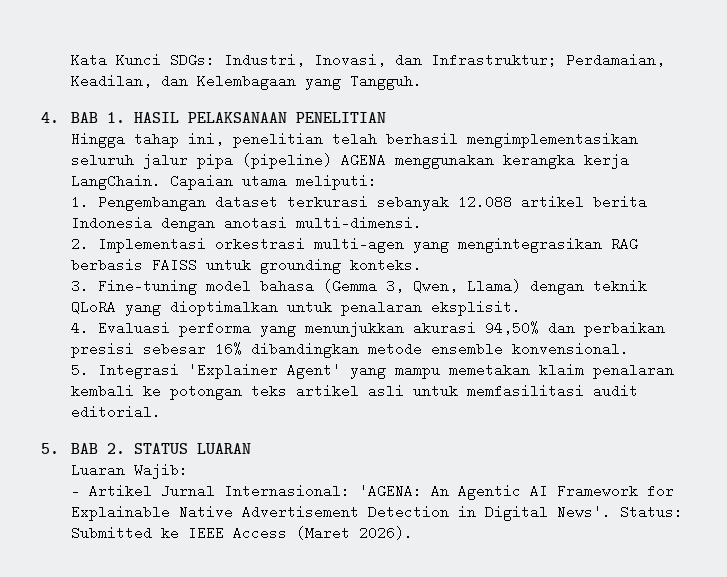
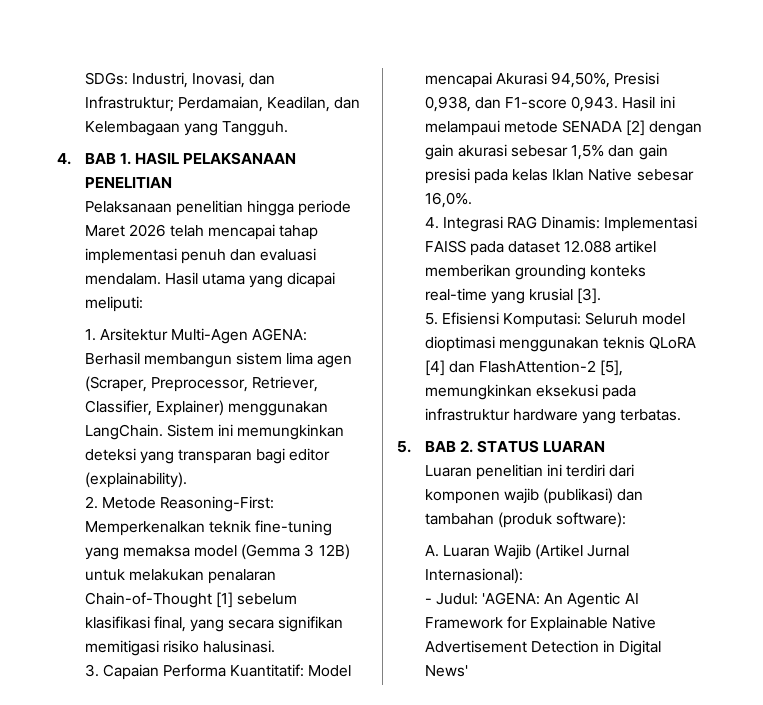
[70,53,161,67] Kata Kunci -> (84, 78) none
[70,132,638,148] [70,153,629,169] [70,174,377,190] [70,195,647,211] [70,216,422,232] [70,237,638,253] [70,258,422,274] [70,279,647,295] [70,300,521,316] [70,321,665,337] [70,342,629,358] [70,363,674,379] [70,384,638,400] [70,405,161,419] Hingga tahap ini, penelitian telah berhasil mengimplementasikan seluruh jalur pipa (pipeline) AGENA menggunakan kerangka kerja LangChain. Capaian utama meliputi: // 1. Pengembangan dataset terkurasi sebanyak 12.088 artikel berita Indonesia dengan anotasi multi-dimensi. // 2. Implementasi orkestrasi multi-agen yang mengintegrasikan RAG berbasis FAISS untuk grounding konteks. // 3. Fine-tuning model bahasa (Gemma 3, Qwen, Llama) dengan teknik QLoRA yang dioptimalkan untuk penalaran eksplisit. // 4. Evaluasi performa yang menunjukkan akurasi 94,50% dan perbaikan presisi sebesar 16% dibandingkan metode ensemble konvensional. // 5. Integrasi 'Explainer Agent' yang mampu memetakan klaim penalaran kembali ke potongan teks artikel asli untuk memfasilitasi audit editorial. -> [84,200,352,216] [84,224,319,240] [84,248,317,264] [84,272,336,288] [84,296,143,312] [84,328,308,344] [84,352,353,368] [84,376,319,392] [84,400,329,416] [84,424,345,440] [84,448,331,464] [84,472,187,488] [84,496,275,512] [84,520,333,536] [84,544,350,560] [84,569,277,584] [84,592,298,608] [84,616,344,632] [84,640,276,656] [84,664,352,680] [424,72,660,88] [424,96,675,112] [424,120,703,136] [424,144,668,160] [424,168,694,184] [424,192,472,208] [424,216,698,232] [424,240,657,256] [424,264,647,280] [424,288,602,304] [424,312,686,328] [424,336,697,352] [424,360,624,376] [424,384,637,400] [424,408,682,424] Pelaksanaan penelitian hingga periode Maret 2026 telah mencapai tahap implementasi penuh dan evaluasi mendalam. Hasil utama yang dicapai meliputi: // 1. Arsitektur Multi-Agen AGENA: Berhasil membangun sistem lima agen (Scraper, Preprocessor, Retriever, Classifier, Explainer) menggunakan LangChain. Sistem ini memungkinkan deteksi yang transparan bagi editor (explainability). // 2. Metode Reasoning-First: Memperkenalkan teknik fine-tuning yang memaksa model (Gemma 3 12B) untuk melakukan penalaran Chain-of-Thought [1] sebelum klasifikasi final, yang secara signifikan memitigasi risiko halusinasi. // 3. Capaian Performa Kuantitatif: Model mencapai Akurasi 94,50%, Presisi 0,938, dan F1-score 0,943. Hasil ini melampaui metode SENADA [2] dengan gain akurasi sebesar 1,5% dan gain presisi pada kelas Iklan Native sebesar 16,0%. // 4. Integrasi RAG Dinamis: Implementasi FAISS pada dataset 12.088 artikel memberikan grounding konteks real-time yang krusial [3]. // 5. Efisiensi Komputasi: Seluruh model dioptimasi menggunakan teknis QLoRA [4] dan FlashAttention-2 [5], memungkinkan eksekusi pada infrastruktur hardware yang terbatas.
[133,463,188,479] [70,484,350,498] Wajib: // - Artikel Jurnal Internasional: -> [475,464,635,480] [424,488,644,504] [424,512,627,528] [424,544,630,560] [424,568,523,584] [424,593,478,605] penelitian ini terdiri dari komponen wajib (publikasi) dan tambahan (produk software): // A. Luaran Wajib (Artikel Jurnal Internasional): // - Judul:
[556,505,683,519] [70,526,413,540] News'. Status: Submitted ke IEEE Access (Maret 2026). -> [424,665,468,677] News'

